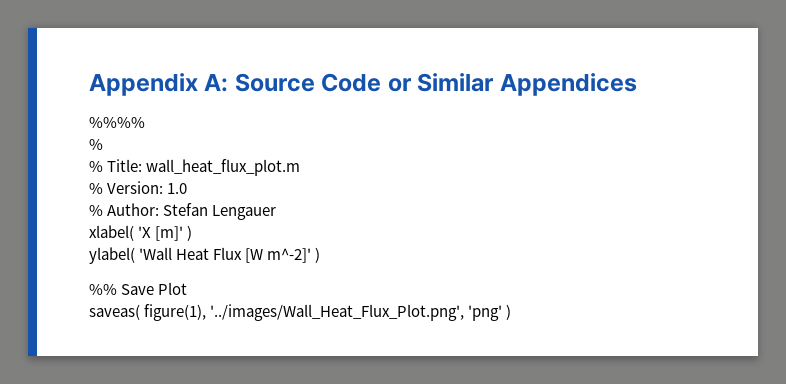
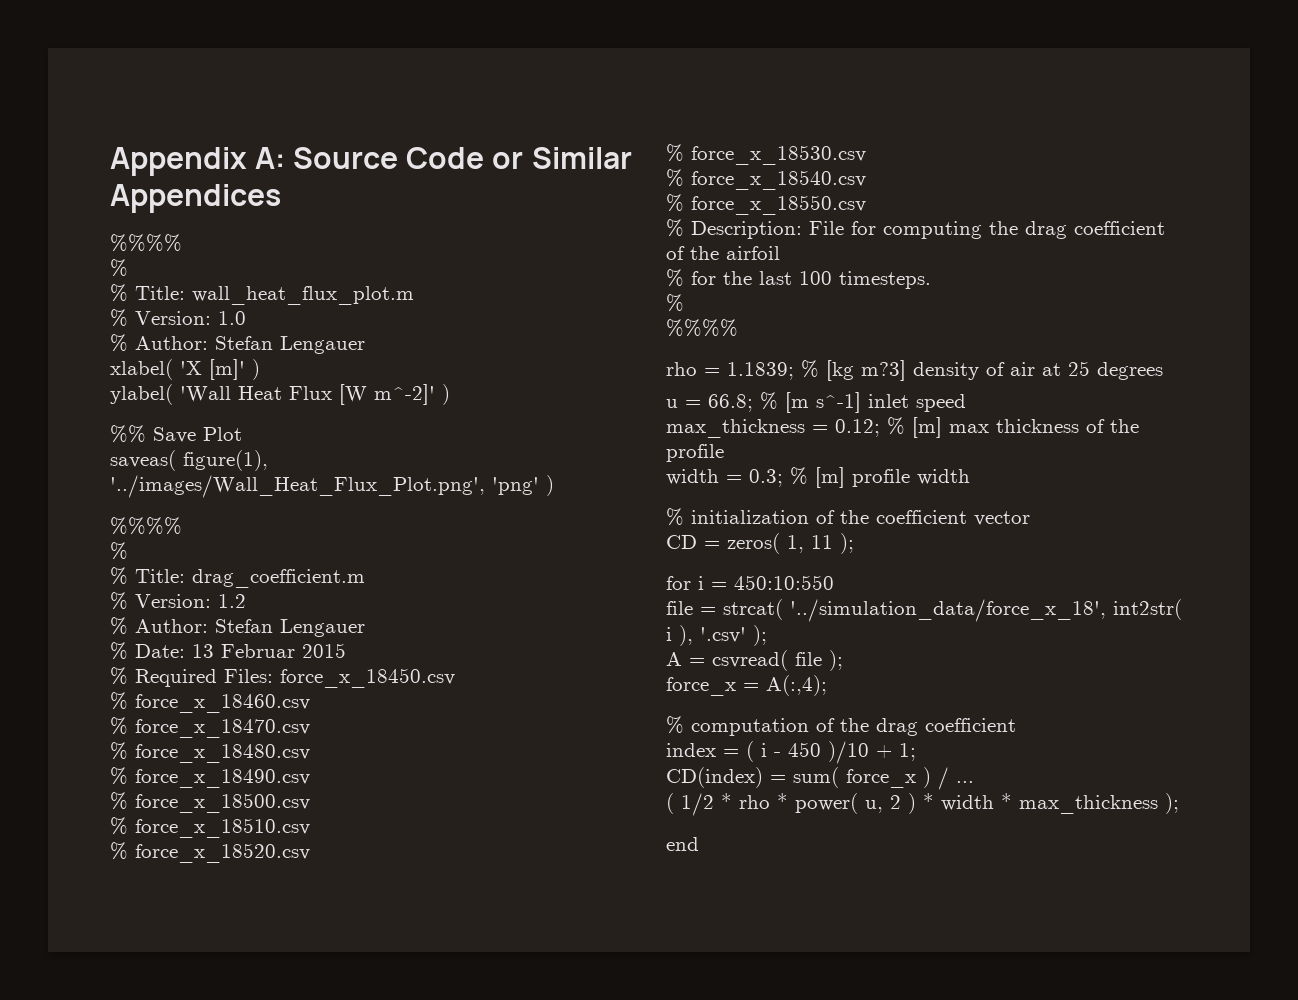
(512, 312) none -> [110,517,182,535] [110,542,128,560] [110,567,365,588] [110,592,246,610] [110,617,365,637] [110,642,346,660] [110,667,455,688] [110,692,310,713] [110,717,310,738] [110,742,310,763] [110,767,310,788] [110,792,310,813] [110,817,310,838] [110,842,310,863] [666,144,866,165] [666,169,866,190] [666,194,866,215] [666,219,1165,239] [666,246,780,260] [666,269,931,289] [666,294,684,312] [666,319,738,337] [666,360,1163,381] [666,392,966,413] [666,417,1139,438] [666,444,724,462] [666,467,970,488] [666,508,1030,526] [666,533,854,554] [666,575,834,590] [666,599,1182,622] [666,625,767,646] [666,650,843,671] [666,675,827,696] [666,716,1016,736] [666,741,916,764] [666,767,974,790] [666,793,1179,816] [666,837,699,851] // %%%% // % // % Title: drag_coefficient.m // % Version: 1.2 // % Author: Stefan Lengauer // % Date: 13 Februar 2015 // % Required Files: force_x_18450.csv // % force_x_18460.csv // % force_x_18470.csv // % force_x_18480.csv // % force_x_18490.csv // % force_x_18500.csv // % force_x_18510.csv // % force_x_18520.csv // % force_x_18530.csv // % force_x_18540.csv // % force_x_18550.csv // % Description: File for computing the drag coefficient of the airfoil // % for the last 100 timesteps. // % // %%%% // rho = 1.1839; % [kg m?3] density of air at 25 degrees // u = 66.8; % [m s^-1] inlet speed // max_thickness = 0.12; % [m] max thickness of the profile // width = 0.3; % [m] profile width // % initialization of the coefficient vector // CD = zeros( 1, 11 ); // for i = 450:10:550 // file = strcat( '../simulation_data/force_x_18', int2str( i ), '.csv' ); // A = csvread( file ); // force_x = A(:,4); // % computation of the drag coefficient // index = ( i - 450 )/10 + 1; // CD(index) = sum( force_x ) / ... // ( 1/2 * rho * power( u, 2 ) * width * max_thickness ); // end

